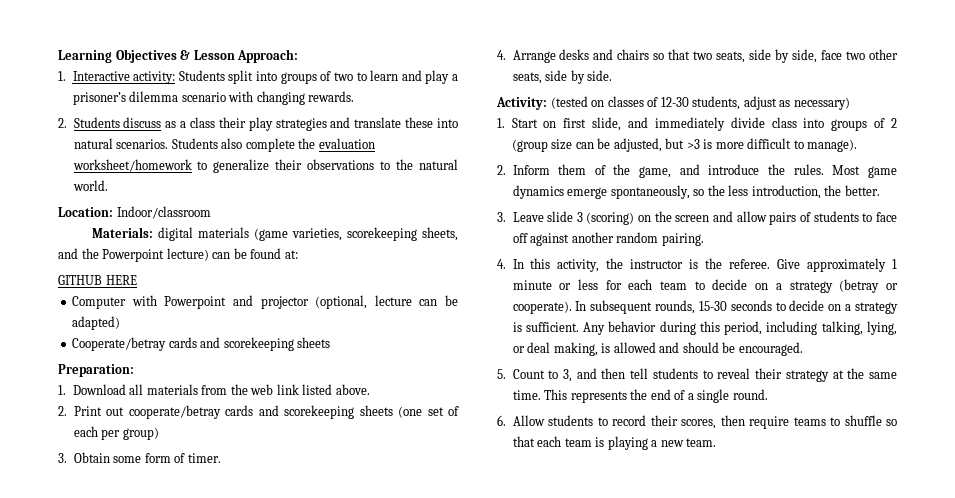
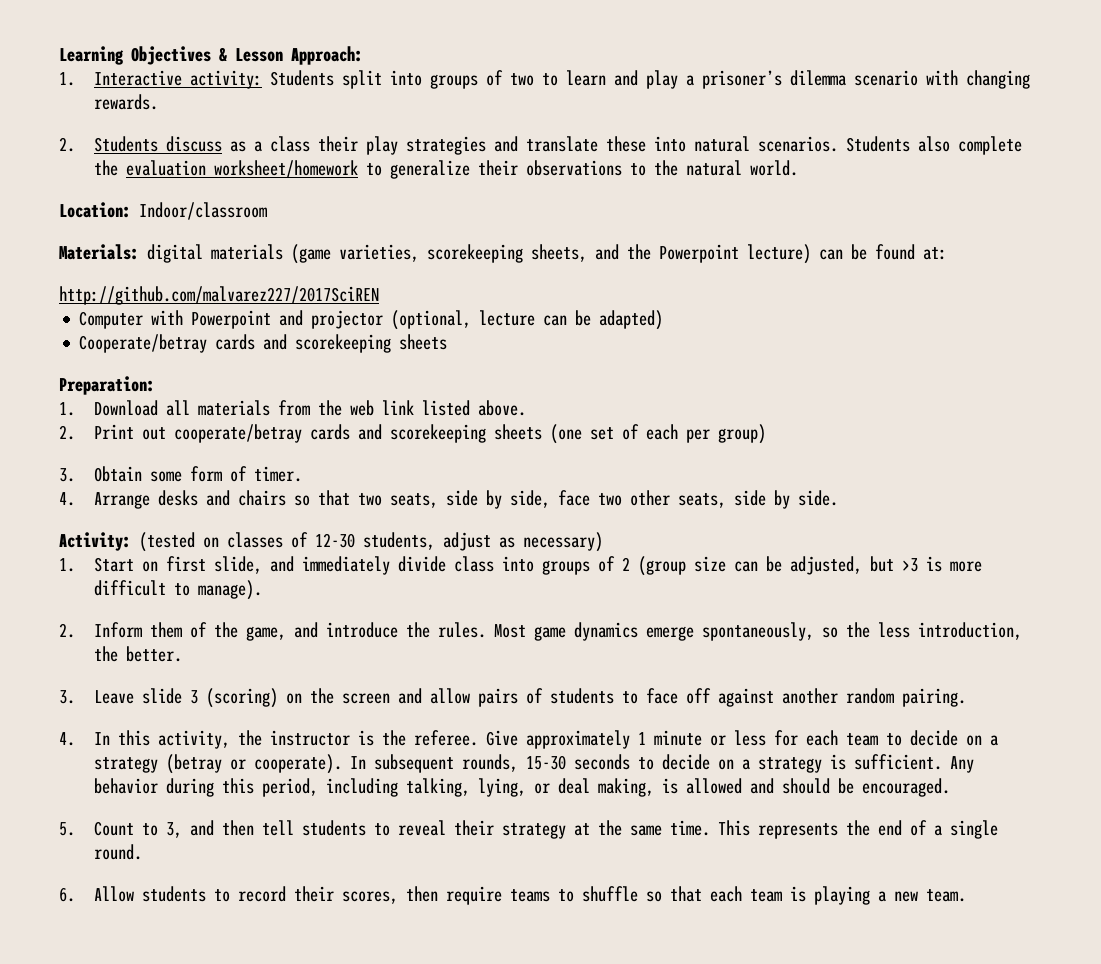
[58,275,137,285] GITHUB HERE -> [59,286,379,305] http://github.com/malvarez227/2017SciREN

